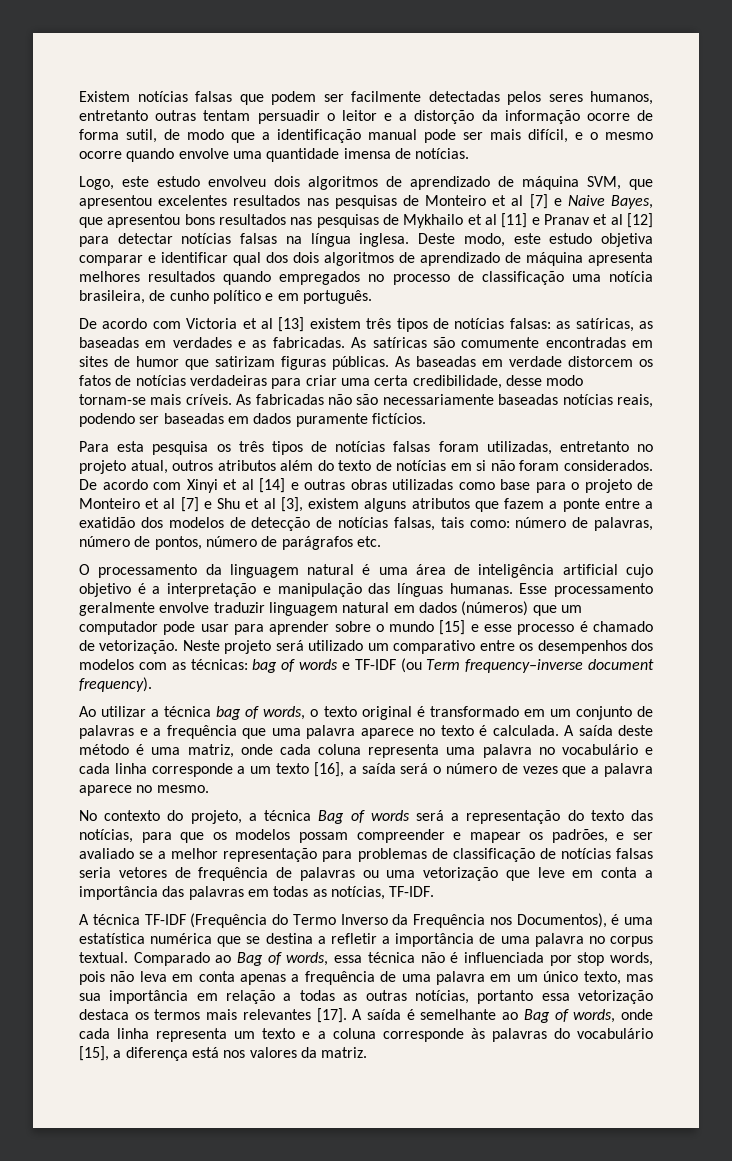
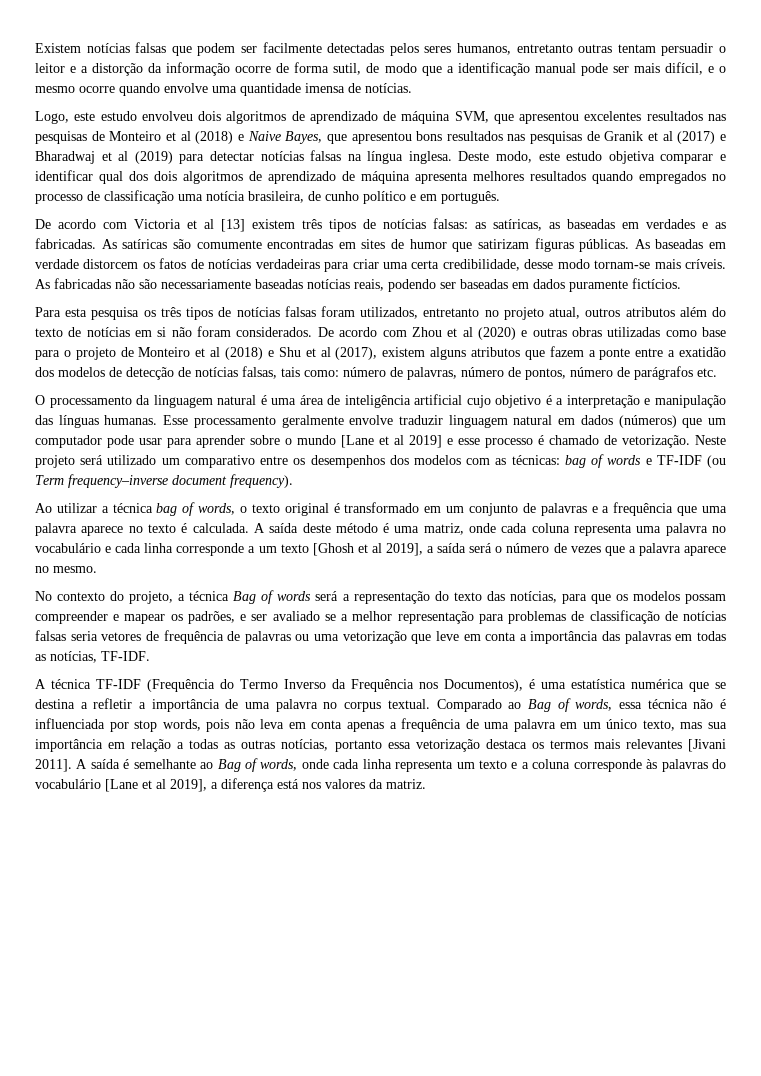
[529,194,548,209] [7] -> [195,131,234,144] (2018)
[403,213,653,228] Mykhailo et al [11] e Pranav et al [12] -> [604,131,726,144] [35,151,173,164] Granik et al (2017) e Bharadwaj et al (2019)
[486,441,552,455] utilizadas, -> [360,307,419,319] utilizados,
[186,478,285,493] Xinyi et al [14] -> [411,327,516,340] Zhou et al (2020)
[180,497,199,512] [7] -> [225,347,264,360] (2018)
[280,497,303,512] [3], -> [335,347,378,360] (2017),
[439,620,466,635] [15] -> [341,435,442,448] [Lane et al 2019]
[313,762,344,777] [16], -> [312,543,423,556] [Ghosh et al 2019],
[316,1008,347,1023] [17]. -> [688,739,726,752] [35,759,72,772] [Jivani 2011].
[79,1046,109,1061] [15], -> [105,779,207,792] [Lane et al 2019],

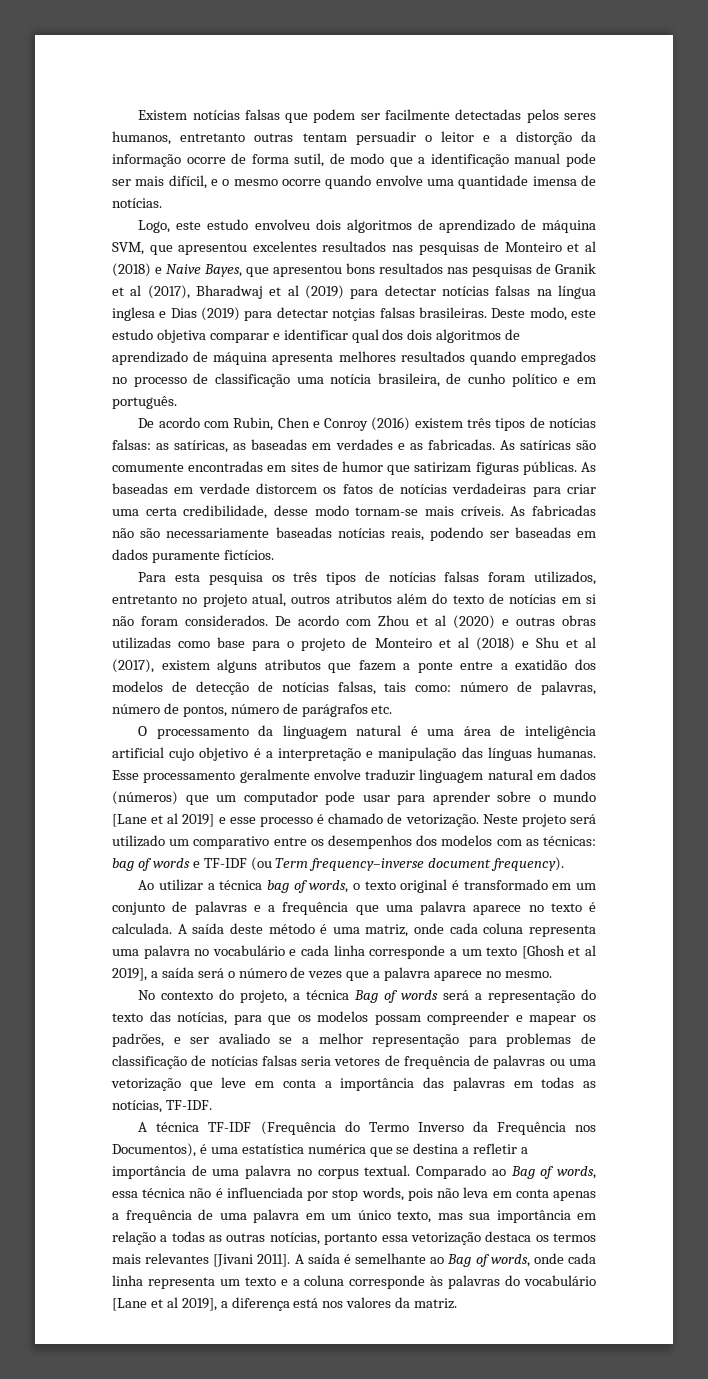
[677,131,726,144] (2017) e -> [147,285,190,299] (2017),
[408,151,452,164] inglesa. -> [112,307,487,321] inglesa e Dias (2019) para detectar notçias falsas brasileiras.
[134,219,245,232] Victoria et al [13] -> [233,417,411,431] Rubin, Chen e Conroy (2016)

